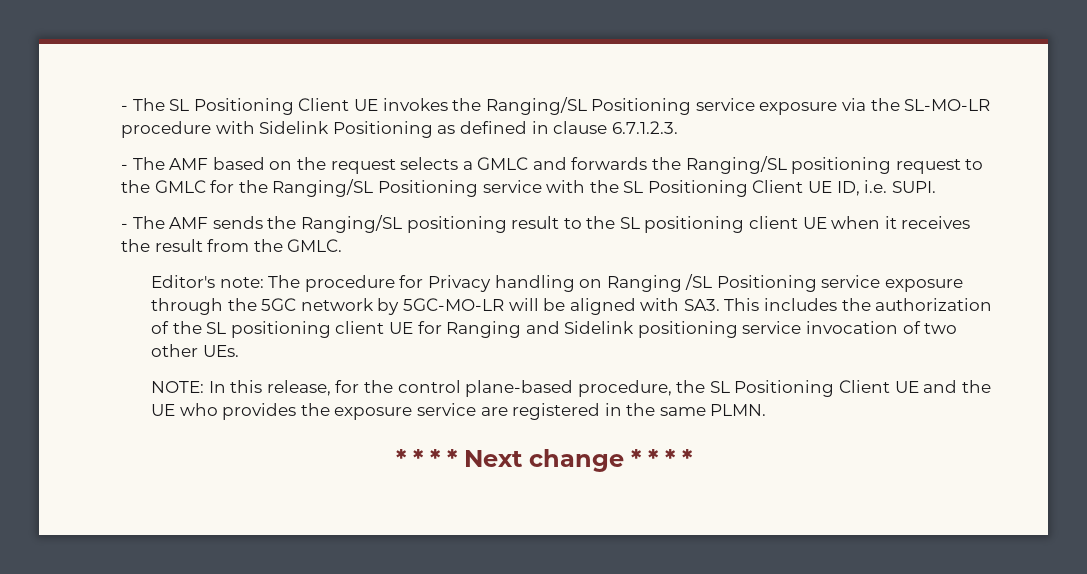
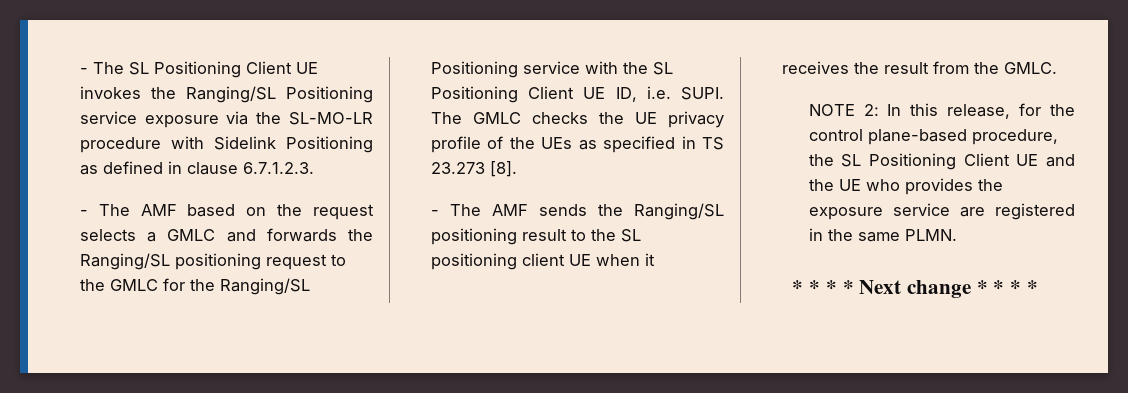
(936, 187) none -> [430,111,724,128] [430,136,724,153] [430,161,517,177] The GMLC checks the UE privacy profile of the UEs as specified in TS 23.273 [8].
[150,274,964,292] [150,298,993,315] [150,321,958,338] [150,344,239,357] [150,381,204,393] Editor's note: The procedure for Privacy handling on Ranging /SL Positioning service exposure through the 5GC network by 5GC-MO-LR will be aligned with SA3. This includes the authorization of the SL positioning client UE for Ranging and Sidelink positioning service invocation of two other UEs. // NOTE: -> [808,104,879,116] NOTE 2:

